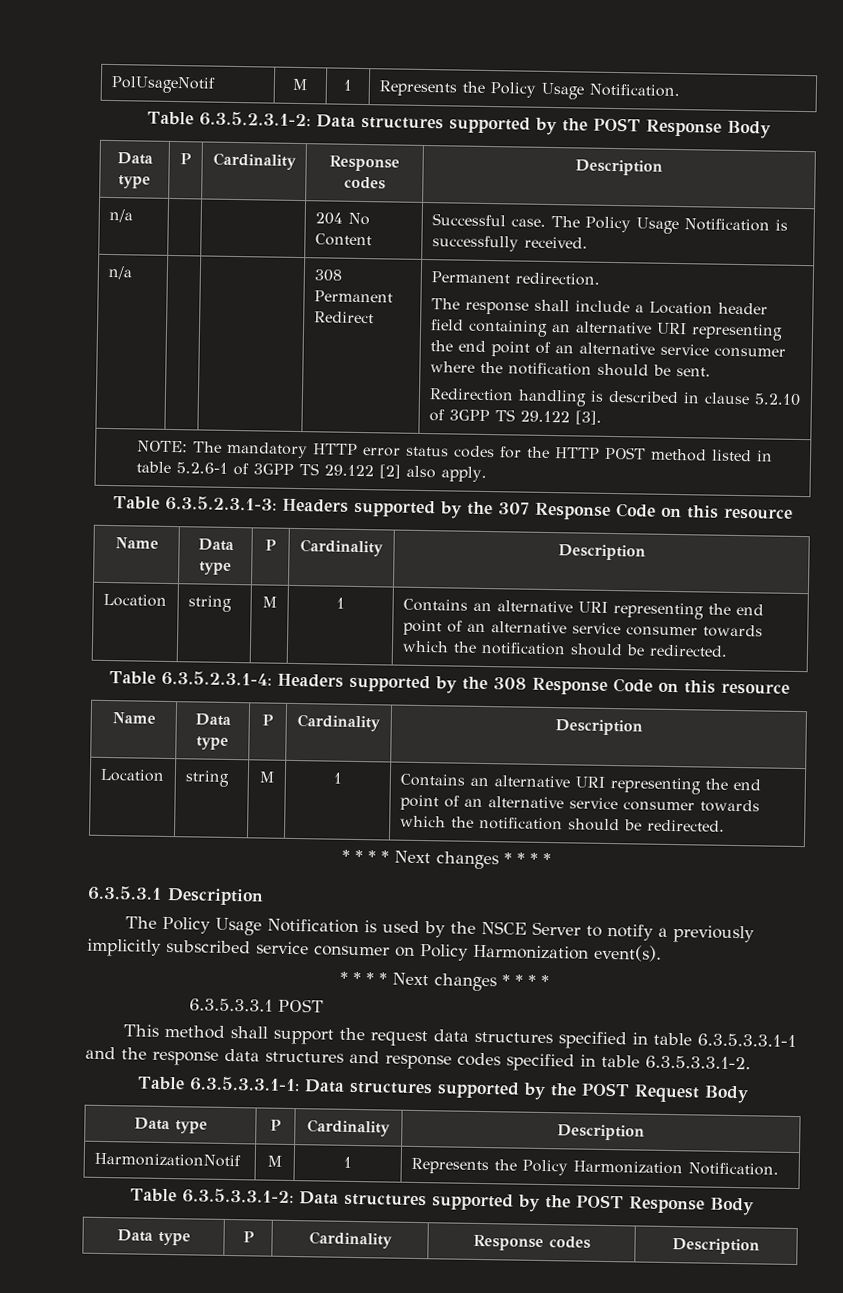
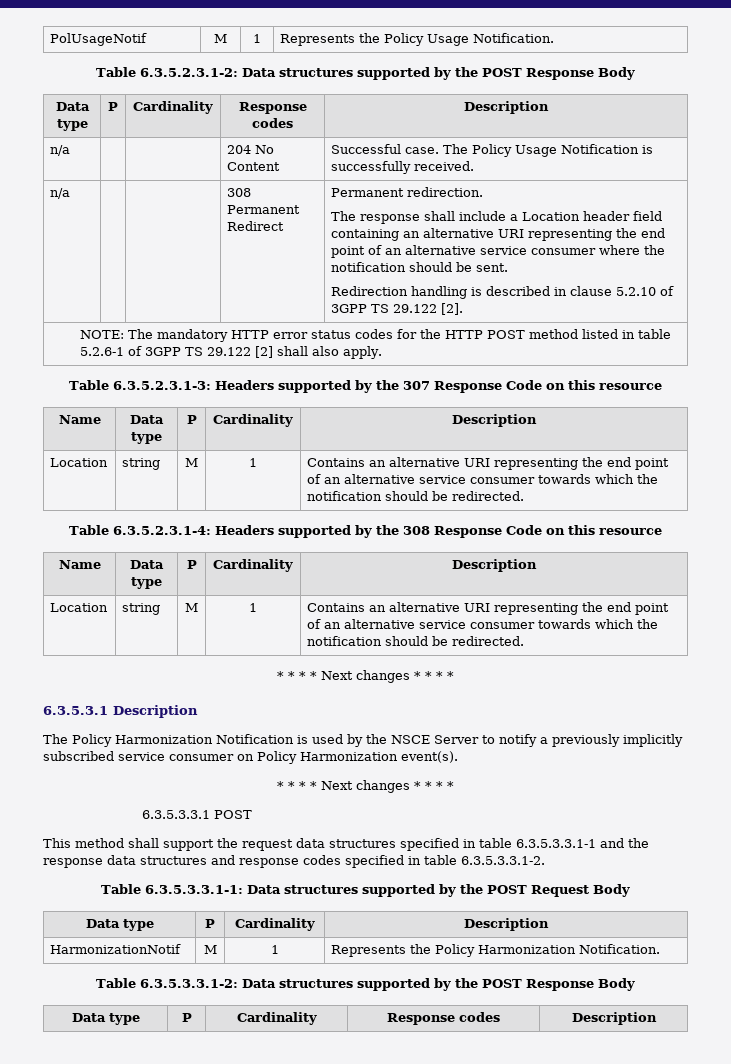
[574,410,602,425] [3]. -> [441,303,464,315] [2].
(401, 471) none -> [276,346,308,356] shall
[215,917,263,936] Usage -> [115,735,213,744] Harmonization

